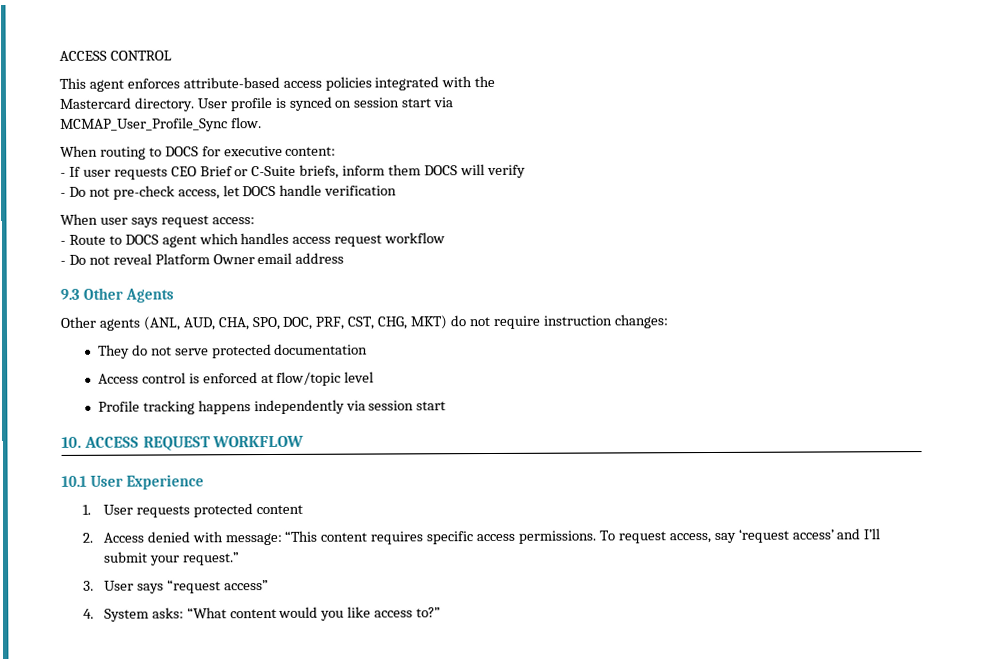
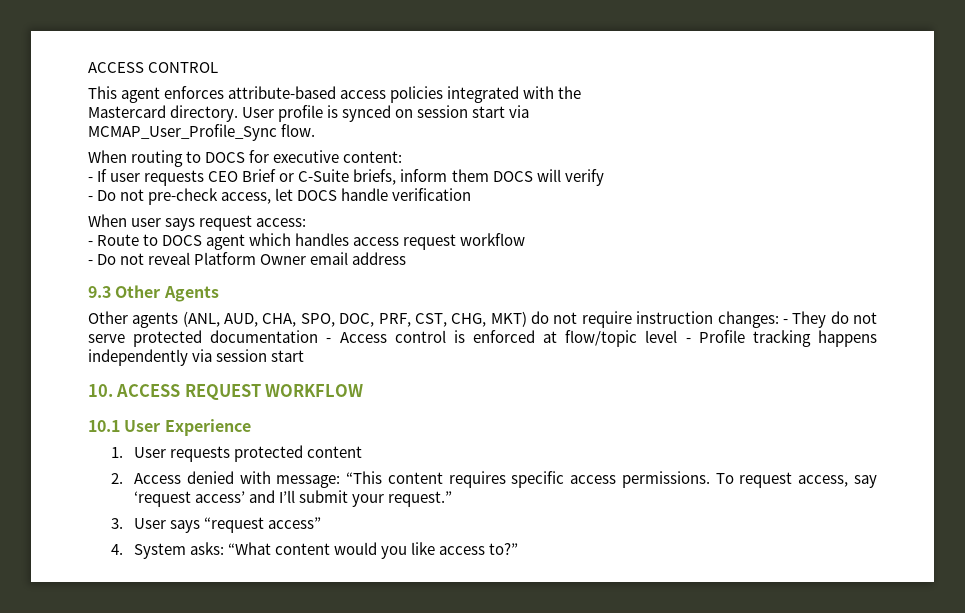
(668, 321) // -> [782,319,788,324] -
(369, 349) // -> [326,338,332,343] -
(375, 377) // -> [685,338,691,343] -

